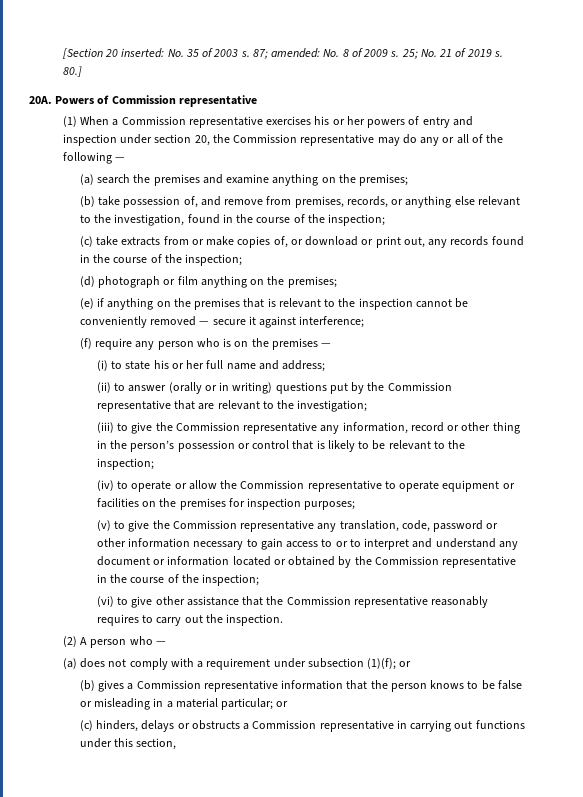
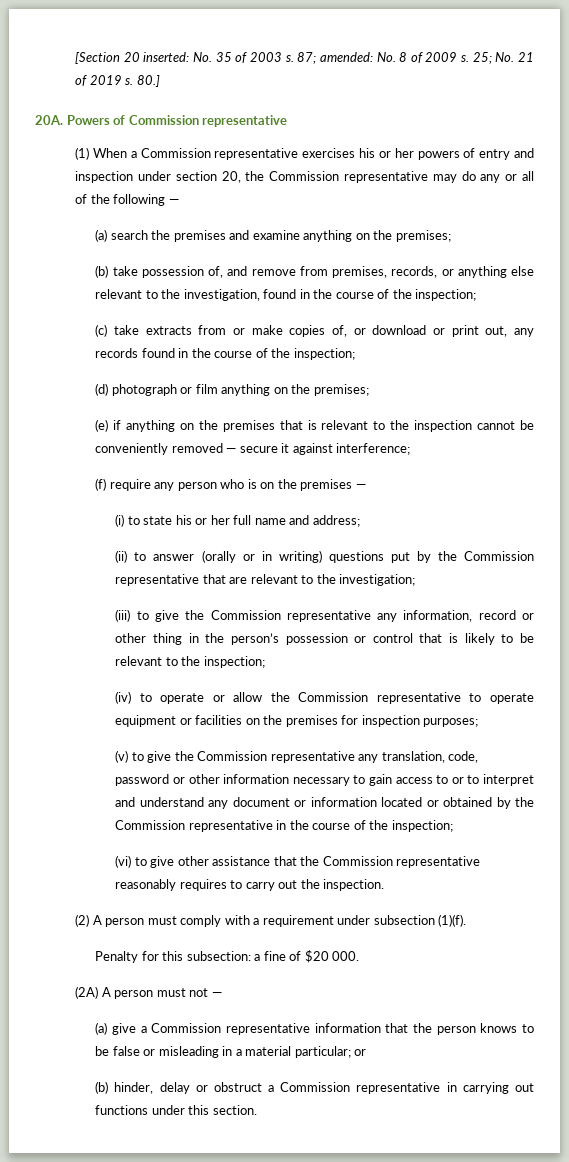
[129,636,166,645] [62,658,127,669] who — // (a) does not -> [147,916,177,925] must
[367,658,412,670] [79,680,125,692] (1)(f); or // (b) gives -> [438,914,467,927] [95,950,360,963] [75,986,222,999] [95,1022,136,1035] (1)(f). // Penalty for this subsection: a fine of $20 000. // (2A) A person must not — // (a) give
[79,720,240,732] (c) hinders, delays or obstructs -> [95,1081,262,1094] (b) hinder, delay or obstruct
[136,738,177,750] section, -> [212,1105,257,1115] section.

